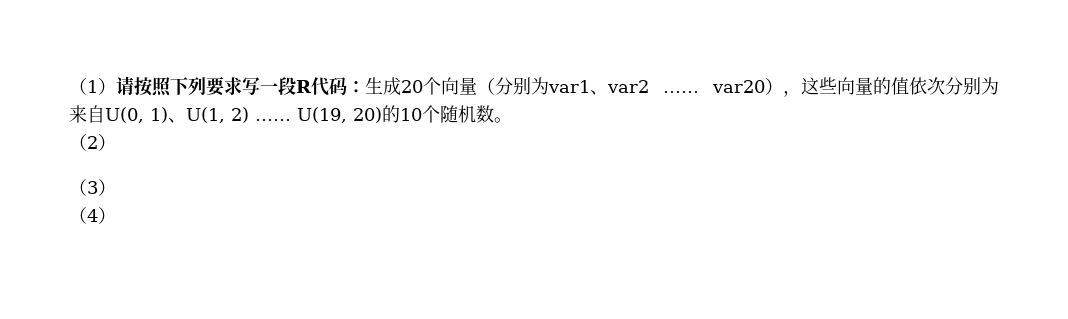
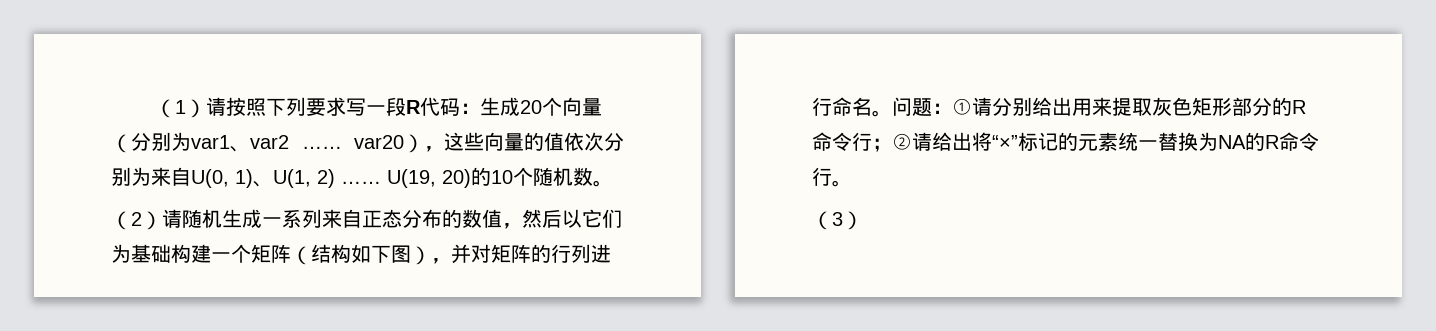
(116, 142) none -> [162,209,622,229] [111,244,611,265] [812,97,1306,117] [812,132,1319,152] [812,167,852,187] 请随机生成一系列来自正态分布的数值，然后以它们为基础构建一个矩阵（结构如下图），并对矩阵的行列进行命名。问题：①请分别给出用来提取灰色矩形部分的R命令行；②请给出将“×”标记的元素统一替换为NA的R命令行。
[69,207,116,224] // （4） -> (863, 220) none

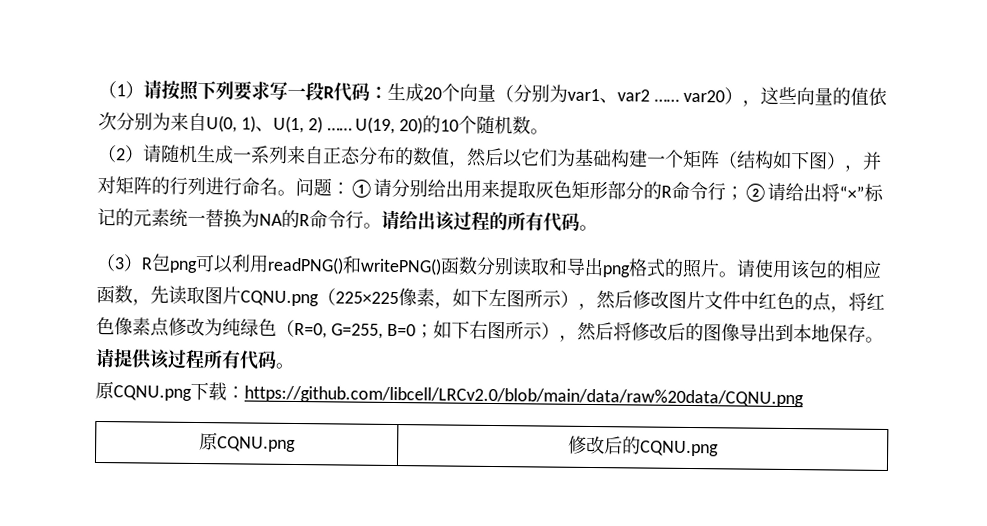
[812,211,863,230] // （3） -> [381,209,598,232] [96,253,882,280] [96,284,885,313] [96,316,884,343] [95,347,294,370] [95,380,804,408] [199,432,296,453] [568,435,719,457] 请给出该过程的所有代码。 // （3）R包png可以利用readPNG()和writePNG()函数分别读取和导出png格式的照片。请使用该包的相应函数，先读取图片CQNU.png（225×225像素，如下左图所示），然后修改图片文件中红色的点，将红色像素点修改为纯绿色（R=0, G=255, B=0；如下右图所示），然后将修改后的图像导出到本地保存。请提供该过程所有代码。 // 原CQNU.png下载：https://github.com/libcell/LRCv2.0/blob/main/data/raw%20data/CQNU.png // 原CQNU.png | 修改后的CQNU.png

